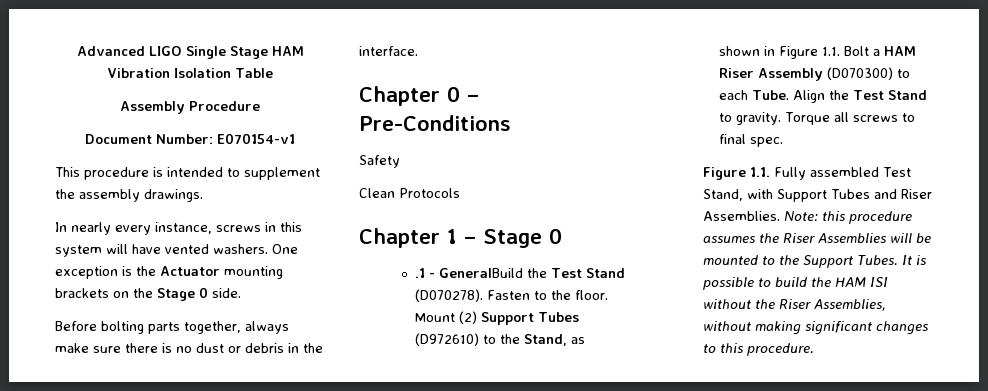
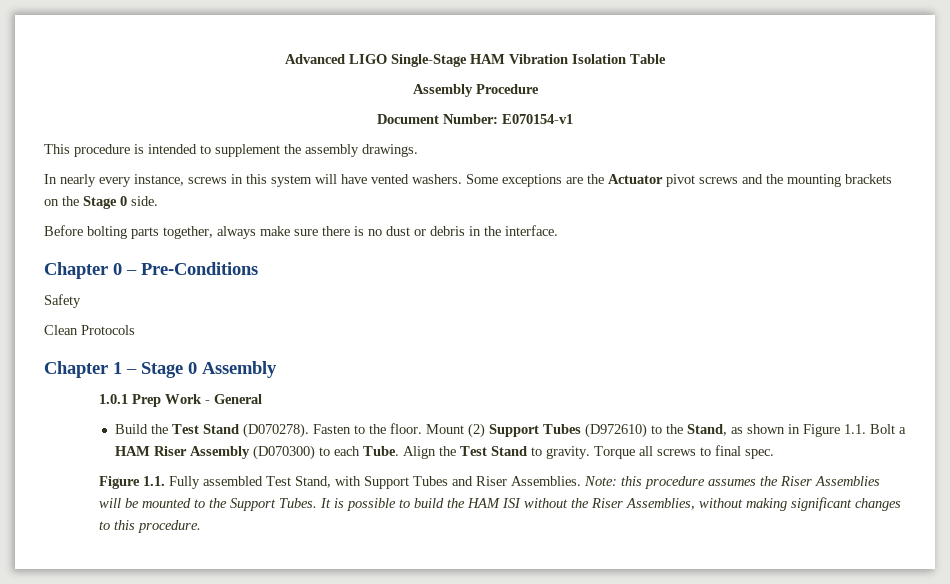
[185,46,268,59] Single Stage -> [391,54,467,67] Single-Stage
[272,244,298,254] [55,266,220,279] One exception is the Actuator -> [466,174,783,187] Some exceptions are the Actuator pivot screws and the
[414,268,523,278] // .1 - GeneralBuild -> [202,361,277,378] [99,394,263,407] [115,424,149,434] Assembly // 1.0.1 Prep Work - General // Build

